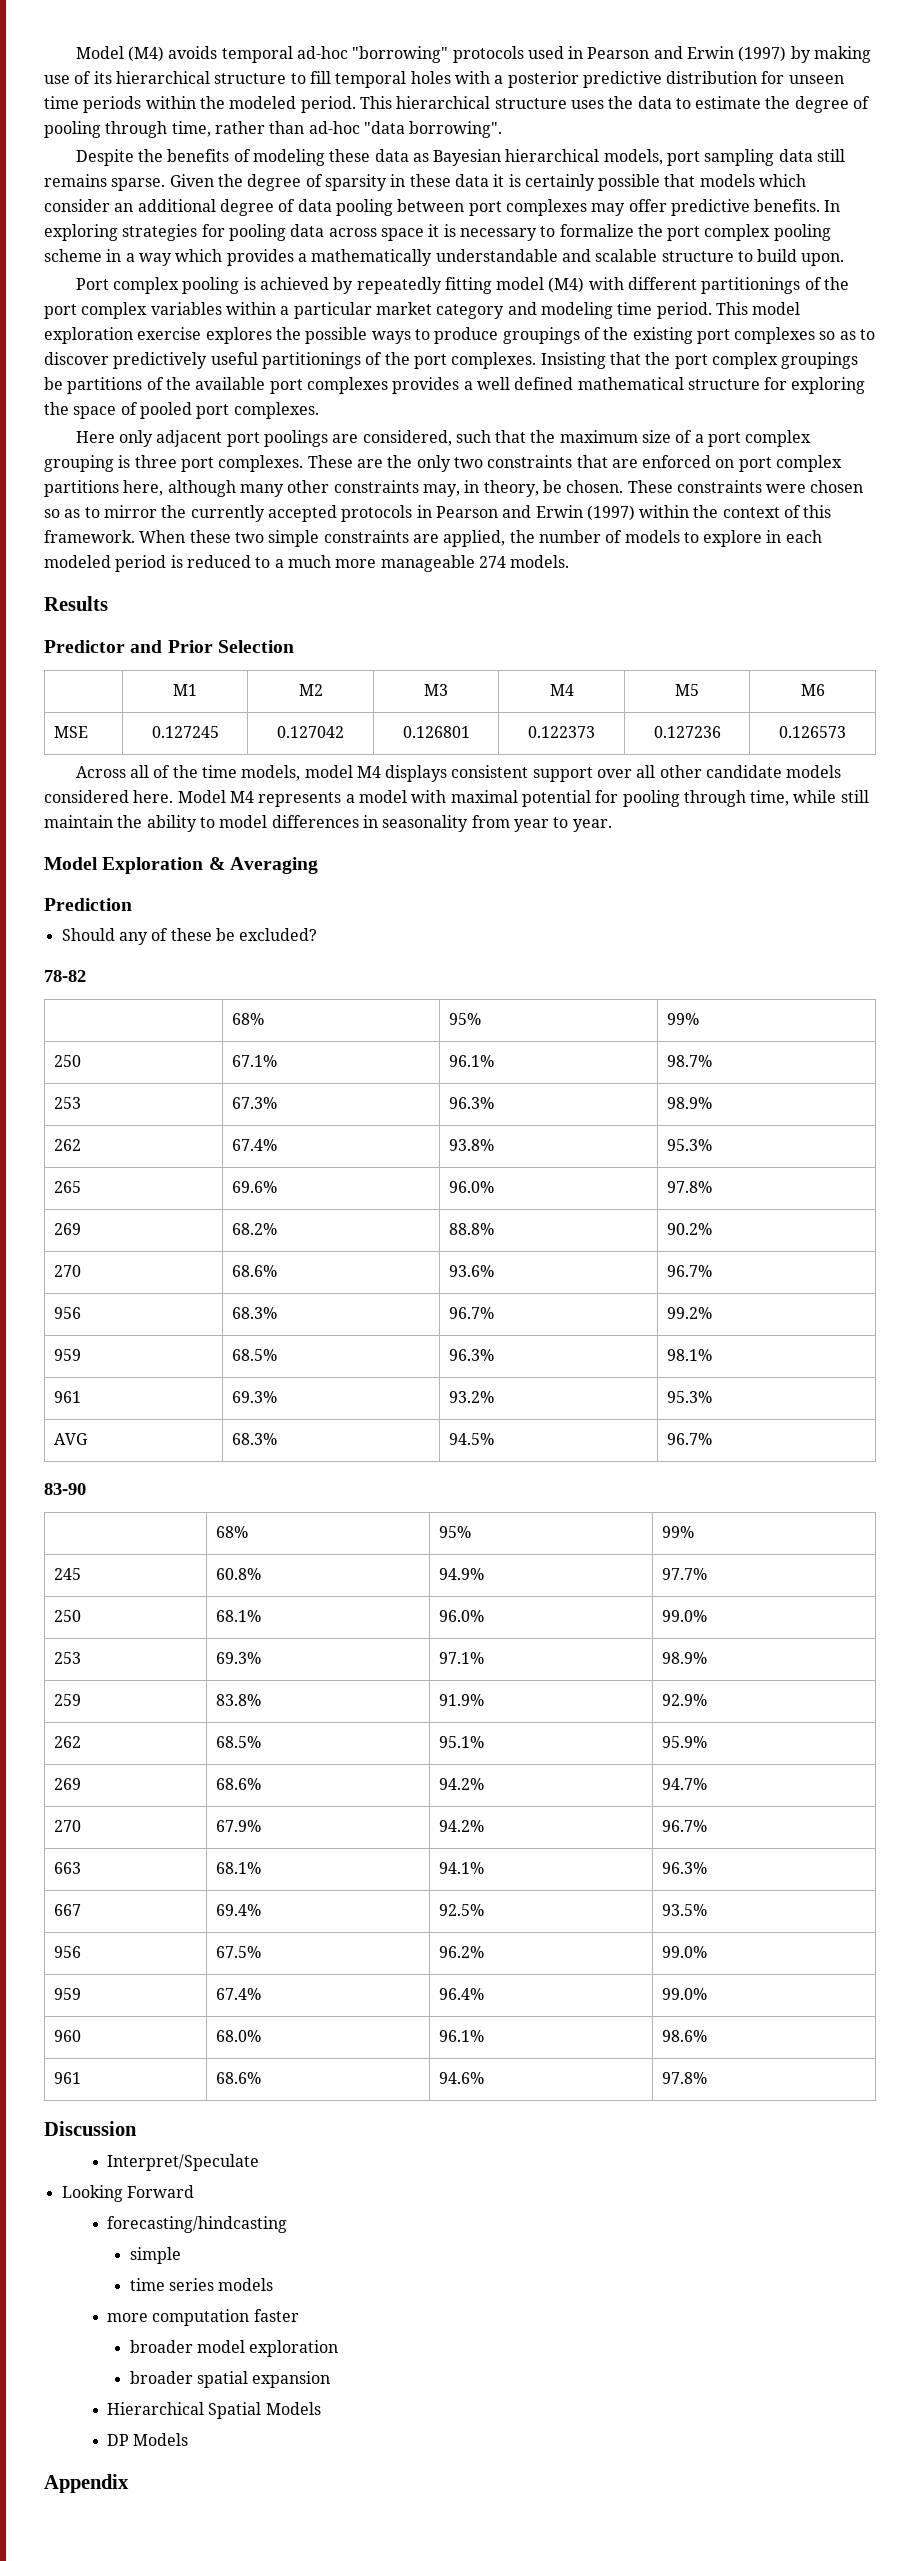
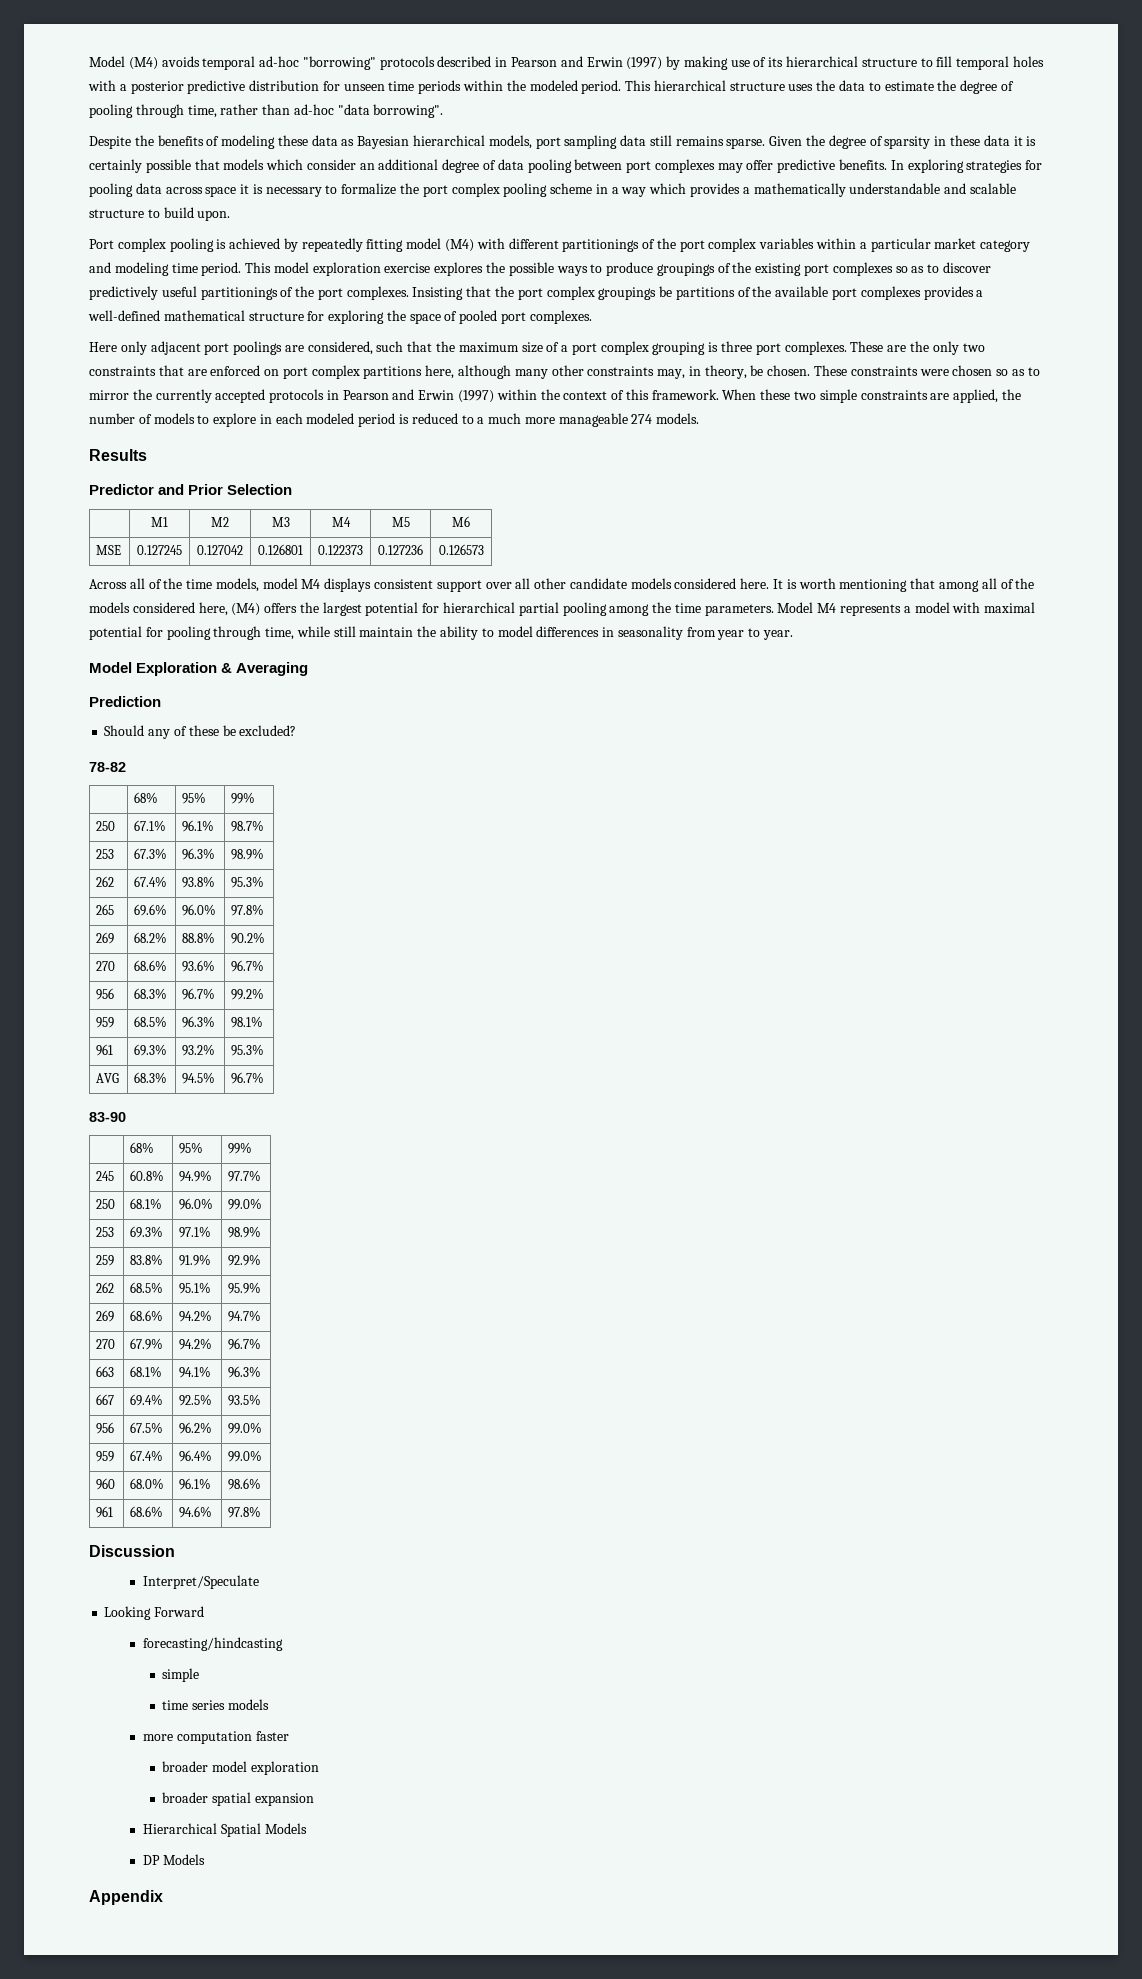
[527,46,564,59] used -> [437,56,492,67] described
[476,377,574,390] well defined -> [88,310,160,321] well-defined
(174, 796) none -> [773,578,1035,592] [89,602,774,616] It is worth mentioning that among all of the models considered here, (M4) offers the largest potential for hierarchical partial pooling among the time parameters.

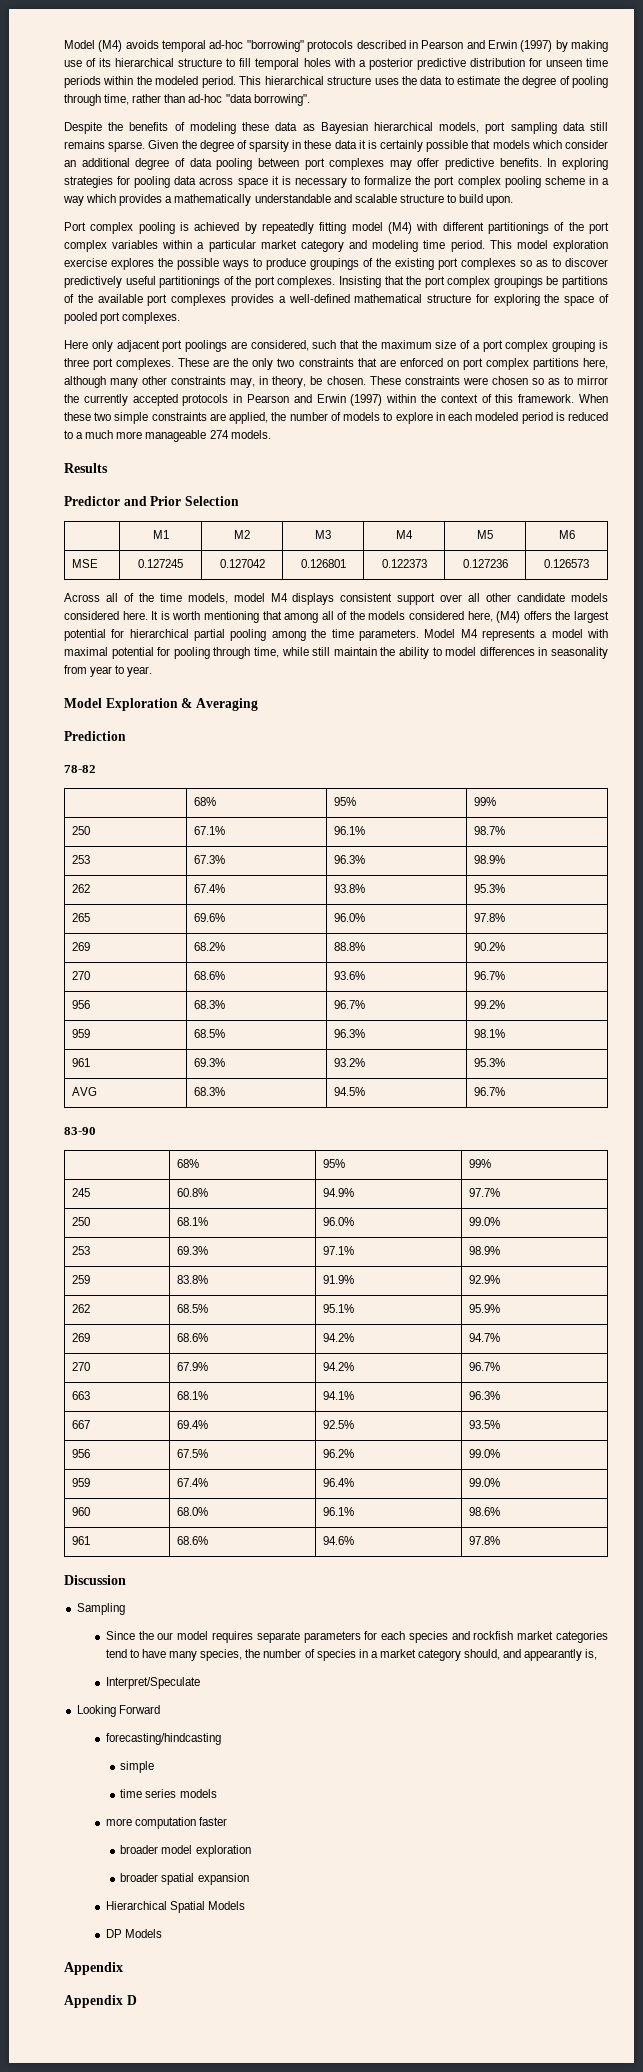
[104,725,297,739] // Should any of these be excluded? -> (126, 736) none
(175, 1551) none -> [76,1603,125,1615] [105,1631,608,1643] [105,1649,598,1661] // Sampling // Since the our model requires separate parameters for each species and rockfish market categories tend to have many species, the number of species in a market category should, and appearantly is,
(163, 1897) none -> [64,1995,137,2008] // Appendix D

